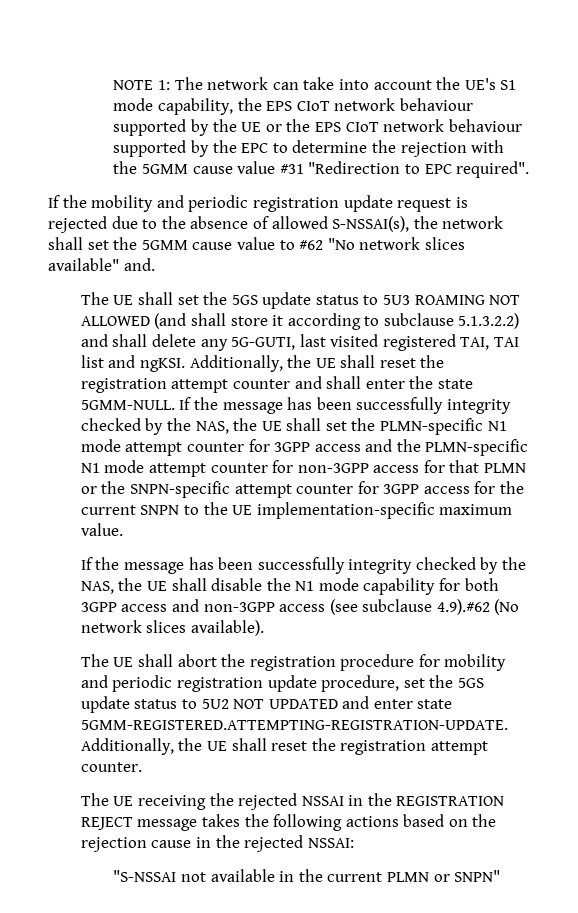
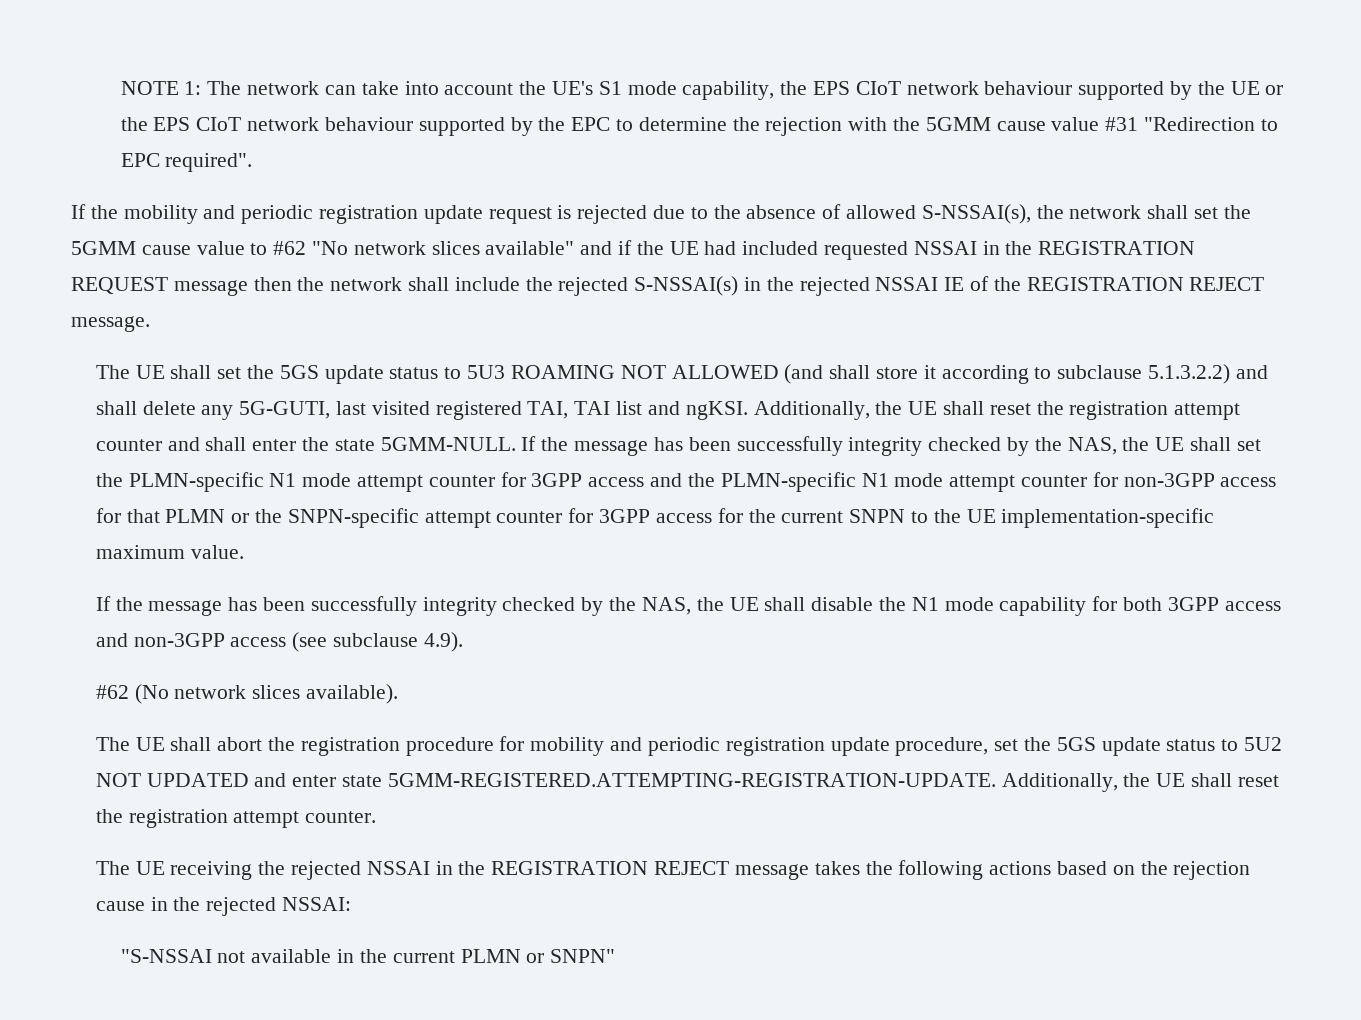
[123,258,155,271] and. -> [580,240,1196,260] [71,276,1265,296] [71,316,150,332] and if the UE had included requested NSSAI in the REGISTRATION REQUEST message then the network shall include the rejected S-NSSAI(s) in the rejected NSSAI IE of the REGISTRATION REJECT message.
[436,599,490,615] 4.9).#62 -> [423,632,463,652] [95,685,129,699] 4.9). // #62

